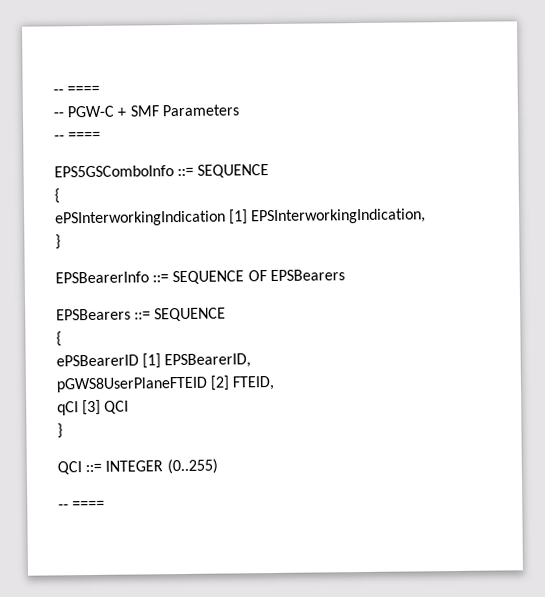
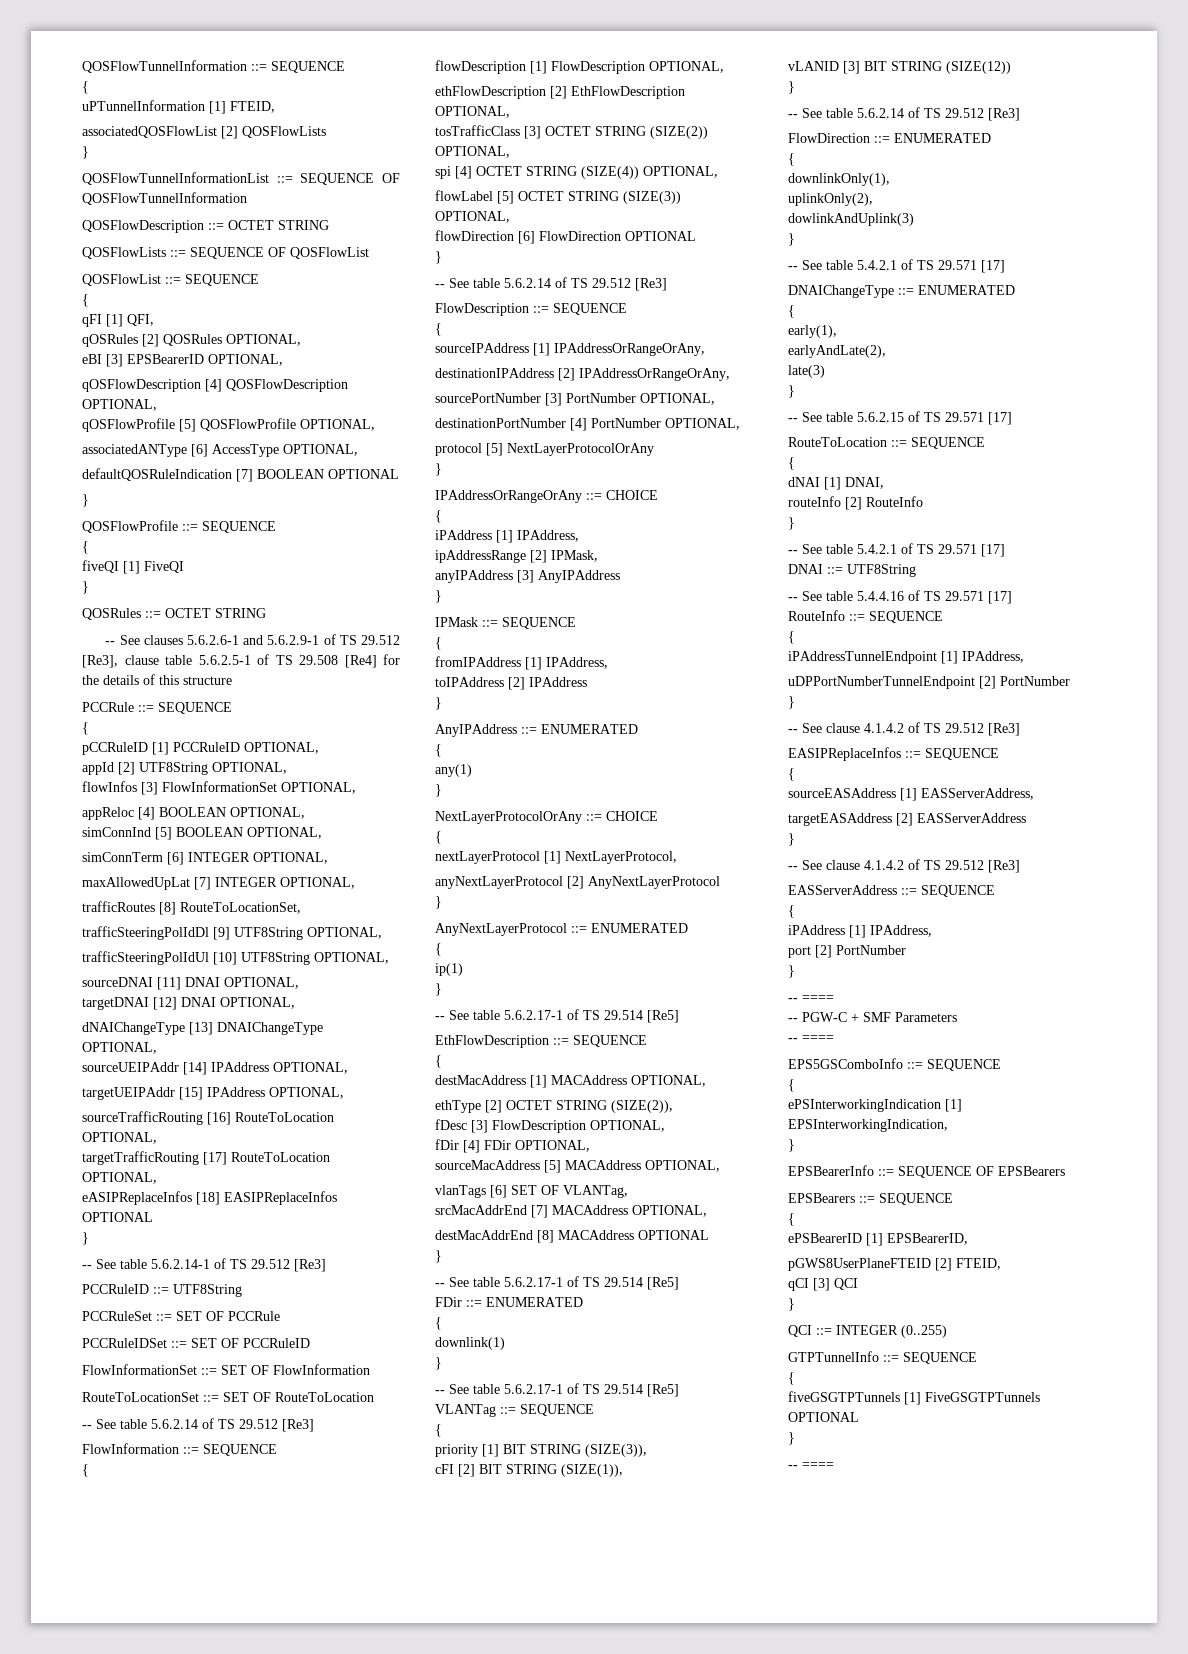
(53, 92) none -> [82,60,345,73] [82,81,89,94] [82,100,275,114] [82,126,326,139] [82,146,89,159] [82,172,400,185] [82,192,247,205] [82,220,329,233] [82,247,369,259] [82,274,259,286] [82,294,89,307] [82,314,154,327] [82,334,301,347] [82,354,283,367] [82,379,348,392] [82,399,157,411] [82,418,375,432] [82,444,358,457] [82,468,399,482] [82,494,89,507] [82,520,276,533] [82,541,89,554] [82,560,184,574] [82,581,89,594] [82,608,266,620] [105,634,400,645] [82,654,400,668] [82,674,232,685] [82,702,232,714] [82,722,89,735] [82,742,319,755] [82,762,287,775] [82,781,356,795] [82,807,305,820] [82,827,322,840] [82,852,328,865] [82,877,355,890] [82,901,301,915] [82,926,382,940] [82,951,389,965] [82,977,299,990] [82,997,295,1010] [82,1022,323,1035] [82,1042,157,1054] [82,1062,348,1075] [82,1087,344,1100] [82,1111,334,1125] [82,1132,157,1144] [82,1151,330,1165] [82,1172,157,1184] [82,1191,337,1205] [82,1212,153,1222] [82,1232,89,1245] [82,1258,326,1272] [82,1284,242,1297] [82,1311,280,1321] [82,1338,310,1348] [82,1364,370,1375] [82,1392,374,1402] [82,1418,314,1432] [82,1443,277,1456] [82,1464,89,1477] [435,60,724,74] [435,86,685,99] [435,106,510,118] [435,125,708,139] [435,146,510,158] [435,166,718,179] [435,190,681,204] [435,211,510,223] [435,230,696,244] [435,251,442,264] [435,277,667,291] [435,303,627,316] [435,323,442,336] [435,343,705,356] [435,368,730,381] [435,393,715,406] [435,418,740,431] [435,443,654,456] [435,463,442,476] [435,490,658,503] [435,510,442,523] [435,530,579,543] [435,550,598,563] [435,570,620,583] [435,590,442,603] [435,617,576,629] [435,637,442,650] [435,656,608,670] [435,677,587,690] [435,697,442,710] [435,724,638,737] [435,744,442,757] [435,764,472,777] [435,784,442,797] [435,811,658,824] [435,831,442,844] [435,851,677,864] [435,876,720,889] [435,896,442,909] [435,923,688,936] [435,943,442,956] [435,963,463,976] [435,983,442,996] [435,1009,679,1023] [435,1035,647,1048] [435,1055,442,1068] [435,1075,706,1088] [435,1100,673,1113] [435,1119,665,1133] [435,1139,590,1153] [435,1160,720,1173] [435,1185,628,1198] [435,1205,707,1218] [435,1230,709,1243] [435,1250,442,1263] [435,1276,679,1290] [435,1297,583,1307] [435,1317,442,1330] [435,1337,505,1350] [435,1357,442,1370] [435,1383,679,1397] [435,1404,594,1417] [435,1424,442,1437] [435,1444,647,1457] [435,1464,623,1477] [788,61,1011,74] [788,81,795,94] [788,107,1020,121] [788,133,991,143] [788,153,795,166] [788,173,890,186] [788,193,873,206] [788,213,914,226] [788,233,795,246] [788,259,1005,273] [788,285,1015,298] [788,305,795,318] [788,325,837,338] [788,345,886,358] [788,365,825,378] [788,385,795,398] [788,411,1012,425] [788,437,985,449] [788,457,795,470] [788,477,884,490] [788,496,923,510] [788,517,795,530] [788,543,1005,557] [788,564,916,577] [788,590,1012,604] [788,610,943,623] [788,631,795,644] [788,651,1024,664] [788,676,1070,689] [788,696,795,709] [788,722,1020,736] [788,747,999,761] [788,768,795,781] [788,788,1034,801] [788,813,1026,826] [788,833,795,846] [788,859,1020,873] [788,885,995,897] [788,905,795,918] [788,925,932,938] [788,945,906,958] [788,965,795,978] QOSFlowTunnelInformation ::= SEQUENCE // { // uPTunnelInformation [1] FTEID, // associatedQOSFlowList [2] QOSFlowLists // } // QOSFlowTunnelInformationList ::= SEQUENCE OF QOSFlowTunnelInformation // QOSFlowDescription ::= OCTET STRING // QOSFlowLists ::= SEQUENCE OF QOSFlowList // QOSFlowList ::= SEQUENCE // { // qFI [1] QFI, // qOSRules [2] QOSRules OPTIONAL, // eBI [3] EPSBearerID OPTIONAL, // qOSFlowDescription [4] QOSFlowDescription OPTIONAL, // qOSFlowProfile [5] QOSFlowProfile OPTIONAL, // associatedANType [6] AccessType OPTIONAL, // defaultQOSRuleIndication [7] BOOLEAN OPTIONAL // } // QOSFlowProfile ::= SEQUENCE // { // fiveQI [1] FiveQI // } // QOSRules ::= OCTET STRING // -- See clauses 5.6.2.6-1 and 5.6.2.9-1 of TS 29.512 [Re3], clause table 5.6.2.5-1 of TS 29.508 [Re4] for the details of this structure // PCCRule ::= SEQUENCE // { // pCCRuleID [1] PCCRuleID OPTIONAL, // appId [2] UTF8String OPTIONAL, // flowInfos [3] FlowInformationSet OPTIONAL, // appReloc [4] BOOLEAN OPTIONAL, // simConnInd [5] BOOLEAN OPTIONAL, // simConnTerm [6] INTEGER OPTIONAL, // maxAllowedUpLat [7] INTEGER OPTIONAL, // trafficRoutes [8] RouteToLocationSet, // trafficSteeringPolIdDl [9] UTF8String OPTIONAL, // trafficSteeringPolIdUl [10] UTF8String OPTIONAL, // sourceDNAI [11] DNAI OPTIONAL, // targetDNAI [12] DNAI OPTIONAL, // dNAIChangeType [13] DNAIChangeType OPTIONAL, // sourceUEIPAddr [14] IPAddress OPTIONAL, // targetUEIPAddr [15] IPAddress OPTIONAL, // sourceTrafficRouting [16] RouteToLocation OPTIONAL, // targetTrafficRouting [17] RouteToLocation OPTIONAL, // eASIPReplaceInfos [18] EASIPReplaceInfos OPTIONAL // } // -- See table 5.6.2.14-1 of TS 29.512 [Re3] // PCCRuleID ::= UTF8String // PCCRuleSet ::= SET OF PCCRule // PCCRuleIDSet ::= SET OF PCCRuleID // FlowInformationSet ::= SET OF FlowInformation // RouteToLocationSet ::= SET OF RouteToLocation // -- See table 5.6.2.14 of TS 29.512 [Re3] // FlowInformation ::= SEQUENCE // { // flowDescription [1] FlowDescription OPTIONAL, // ethFlowDescription [2] EthFlowDescription OPTIONAL, // tosTrafficClass [3] OCTET STRING (SIZE(2)) OPTIONAL, // spi [4] OCTET STRING (SIZE(4)) OPTIONAL, // flowLabel [5] OCTET STRING (SIZE(3)) OPTIONAL, // flowDirection [6] FlowDirection OPTIONAL // } // -- See table 5.6.2.14 of TS 29.512 [Re3] // FlowDescription ::= SEQUENCE // { // sourceIPAddress [1] IPAddressOrRangeOrAny, // destinationIPAddress [2] IPAddressOrRangeOrAny, // sourcePortNumber [3] PortNumber OPTIONAL, // destinationPortNumber [4] PortNumber OPTIONAL, // protocol [5] NextLayerProtocolOrAny // } // IPAddressOrRangeOrAny ::= CHOICE // { // iPAddress [1] IPAddress, // ipAddressRange [2] IPMask, // anyIPAddress [3] AnyIPAddress // } // IPMask ::= SEQUENCE // { // fromIPAddress [1] IPAddress, // toIPAddress [2] IPAddress // } // AnyIPAddress ::= ENUMERATED // { // any(1) // } // NextLayerProtocolOrAny ::= CHOICE // { // nextLayerProtocol [1] NextLayerProtocol, // anyNextLayerProtocol [2] AnyNextLayerProtocol // } // AnyNextLayerProtocol ::= ENUMERATED // { // ip(1) // } // -- See table 5.6.2.17-1 of TS 29.514 [Re5] // EthFlowDescription ::= SEQUENCE // { // destMacAddress [1] MACAddress OPTIONAL, // ethType [2] OCTET STRING (SIZE(2)), // fDesc [3] FlowDescription OPTIONAL, // fDir [4] FDir OPTIONAL, // sourceMacAddress [5] MACAddress OPTIONAL, // vlanTags [6] SET OF VLANTag, // srcMacAddrEnd [7] MACAddress OPTIONAL, // destMacAddrEnd [8] MACAddress OPTIONAL // } // -- See table 5.6.2.17-1 of TS 29.514 [Re5] // FDir ::= ENUMERATED // { // downlink(1) // } // -- See table 5.6.2.17-1 of TS 29.514 [Re5] // VLANTag ::= SEQUENCE // { // priority [1] BIT STRING (SIZE(3)), // cFI [2] BIT STRING (SIZE(1)), // vLANID [3] BIT STRING (SIZE(12)) // } // -- See table 5.6.2.14 of TS 29.512 [Re3] // FlowDirection ::= ENUMERATED // { // downlinkOnly(1), // uplinkOnly(2), // dowlinkAndUplink(3) // } // -- See table 5.4.2.1 of TS 29.571 [17] // DNAIChangeType ::= ENUMERATED // { // early(1), // earlyAndLate(2), // late(3) // } // -- See table 5.6.2.15 of TS 29.571 [17] // RouteToLocation ::= SEQUENCE // { // dNAI [1] DNAI, // routeInfo [2] RouteInfo // } // -- See table 5.4.2.1 of TS 29.571 [17] // DNAI ::= UTF8String // -- See table 5.4.4.16 of TS 29.571 [17] // RouteInfo ::= SEQUENCE // { // iPAddressTunnelEndpoint [1] IPAddress, // uDPPortNumberTunnelEndpoint [2] PortNumber // } // -- See clause 4.1.4.2 of TS 29.512 [Re3] // EASIPReplaceInfos ::= SEQUENCE // { // sourceEASAddress [1] EASServerAddress, // targetEASAddress [2] EASServerAddress // } // -- See clause 4.1.4.2 of TS 29.512 [Re3] // EASServerAddress ::= SEQUENCE // { // iPAddress [1] IPAddress, // port [2] PortNumber // } //
(218, 466) none -> [788,1351,977,1364] [788,1372,795,1385] [788,1391,1040,1405] [788,1412,859,1422] [788,1432,795,1445] // GTPTunnelInfo ::= SEQUENCE // { // fiveGSGTPTunnels [1] FiveGSGTPTunnels OPTIONAL // }

